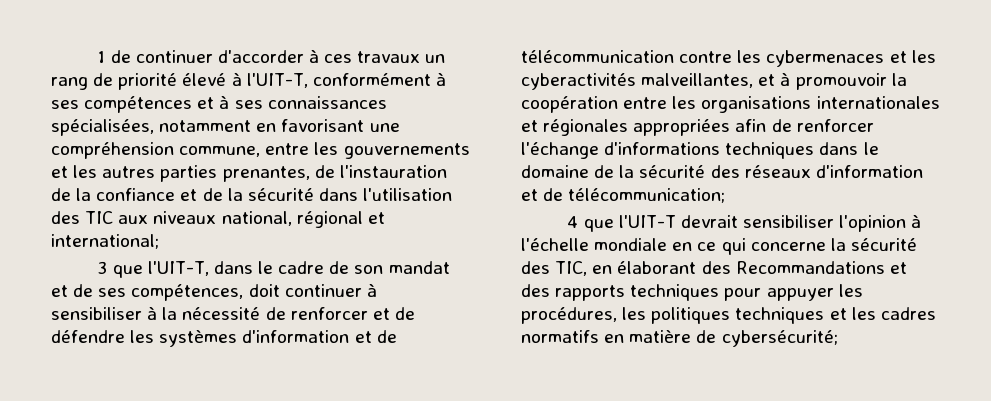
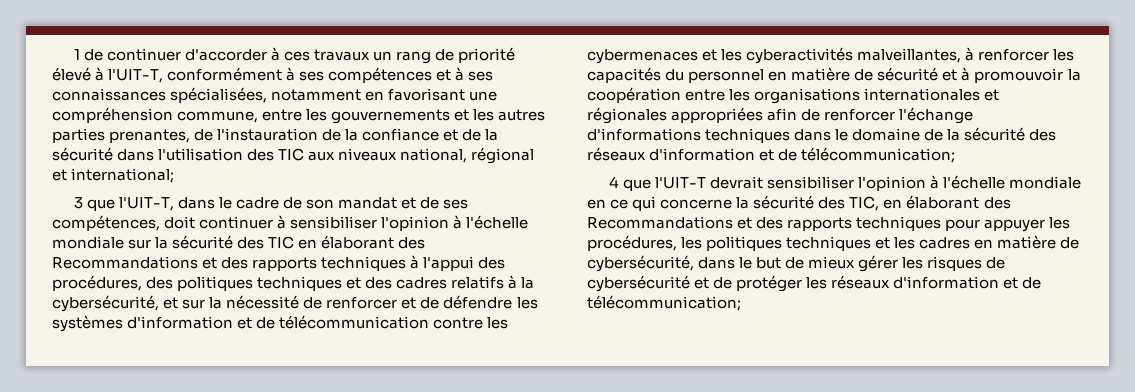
[147,306,158,320] à -> [381,215,529,231] [52,235,426,249] [52,255,506,271] [52,275,535,291] [52,295,206,312] l'opinion à l'échelle mondiale sur la sécurité des TIC en élaborant des Recommandations et des rapports techniques à l'appui des procédures, des politiques techniques et des cadres relatifs à la cybersécurité, et sur
(754, 80) none -> [965,47,1075,61] [587,67,939,83] à renforcer les capacités du personnel en matière de sécurité
[521,330,838,347] normatifs en matière de cybersécurité; -> [974,235,1080,249] [587,255,1006,272] [587,275,1042,292] [587,295,741,311] en matière de cybersécurité, dans le but de mieux gérer les risques de cybersécurité et de protéger les réseaux d'information et de télécommunication;

